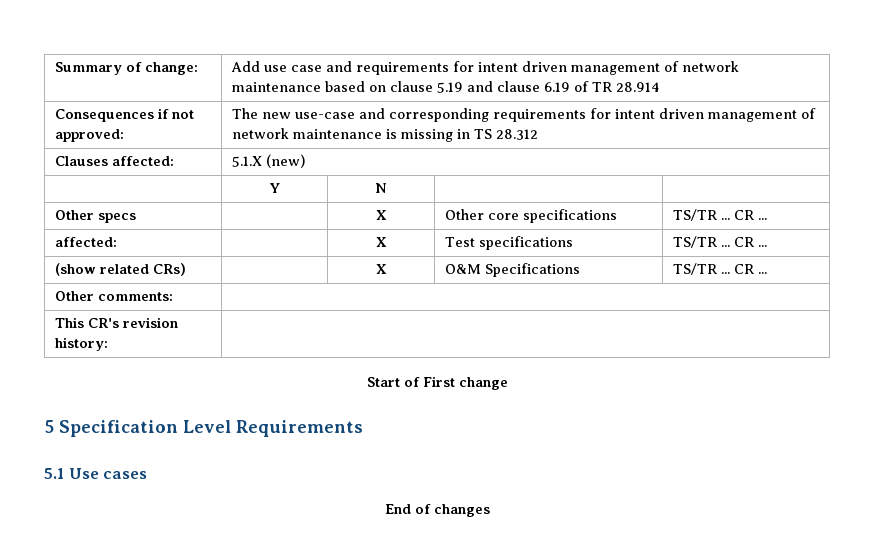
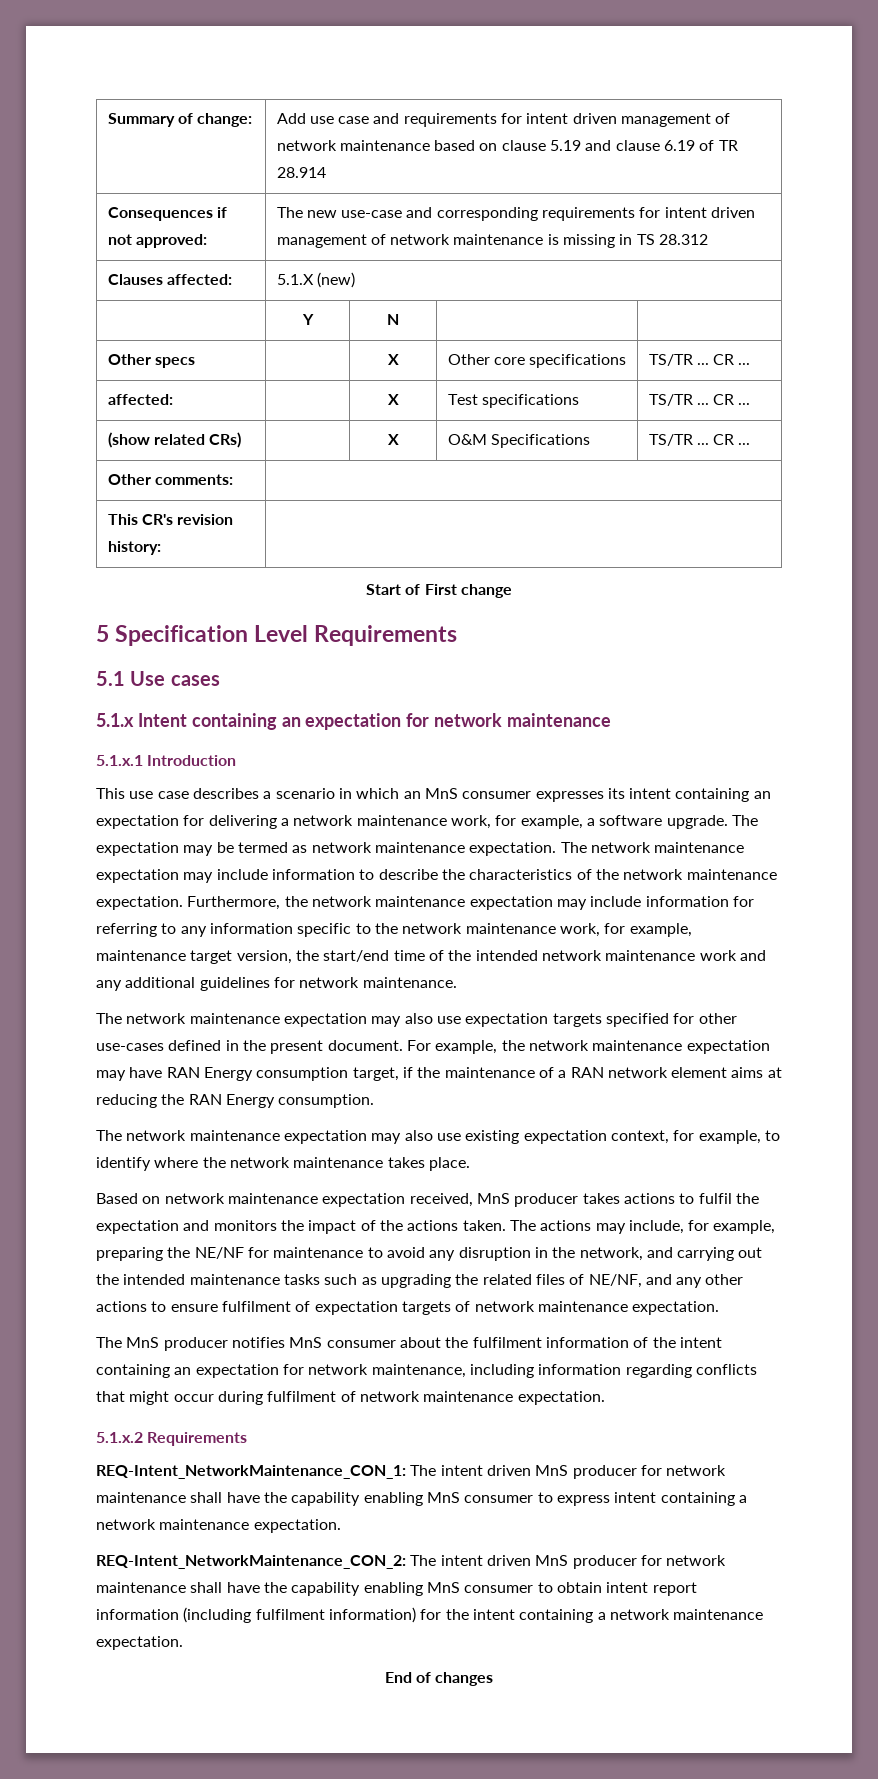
(148, 475) none -> [96,713,612,730] [96,755,237,766] [96,788,771,802] [96,815,758,829] [96,842,745,856] [96,869,777,883] [96,896,754,910] [96,923,692,937] [96,950,766,964] [96,977,457,991] [96,1013,737,1027] [96,1040,770,1054] [96,1067,782,1081] [96,1094,375,1108] [96,1130,780,1144] [96,1157,470,1171] [96,1193,759,1207] [96,1220,776,1234] [96,1247,763,1261] [96,1274,744,1288] [96,1301,720,1315] [96,1337,722,1351] [96,1364,757,1378] [96,1391,605,1405] [96,1432,248,1446] [96,1465,727,1479] [96,1492,747,1506] [96,1519,341,1533] [96,1555,727,1569] [96,1582,697,1596] [96,1607,764,1623] [96,1636,183,1650] // 5.1.x Intent containing an expectation for network maintenance // 5.1.x.1 Introduction // This use case describes a scenario in which an MnS consumer expresses its intent containing an expectation for delivering a network maintenance work, for example, a software upgrade. The expectation may be termed as network maintenance expectation. The network maintenance expectation may include information to describe the characteristics of the network maintenance expectation. Furthermore, the network maintenance expectation may include information for referring to any information specific to the network maintenance work, for example, maintenance target version, the start/end time of the intended network maintenance work and any additional guidelines for network maintenance. // The network maintenance expectation may also use expectation targets specified for other use-cases defined in the present document. For example, the network maintenance expectation may have RAN Energy consumption target, if the maintenance of a RAN network element aims at reducing the RAN Energy consumption. // The network maintenance expectation may also use existing expectation context, for example, to identify where the network maintenance takes place. // Based on network maintenance expectation received, MnS producer takes actions to fulfil the expectation and monitors the impact of the actions taken. The actions may include, for example, preparing the NE/NF for maintenance to avoid any disruption in the network, and carrying out the intended maintenance tasks such as upgrading the related files of NE/NF, and any other actions to ensure fulfilment of expectation targets of network maintenance expectation. // The MnS producer notifies MnS consumer about the fulfilment information of the intent containing an expectation for network maintenance, including information regarding conflicts that might occur during fulfilment of network maintenance expectation. // 5.1.x.2 Requirements // REQ-Intent_NetworkMaintenance_CON_1: The intent driven MnS producer for network maintenance shall have the capability enabling MnS consumer to express intent containing a network maintenance expectation. // REQ-Intent_NetworkMaintenance_CON_2: The intent driven MnS producer for network maintenance shall have the capability enabling MnS consumer to obtain intent report information (including fulfilment information) for the intent containing a network maintenance expectation.

